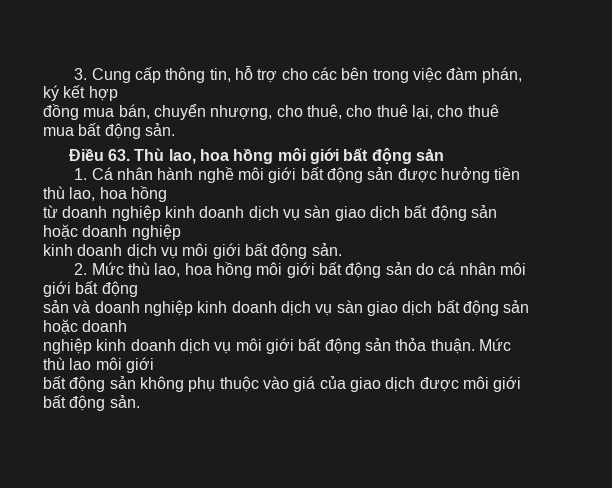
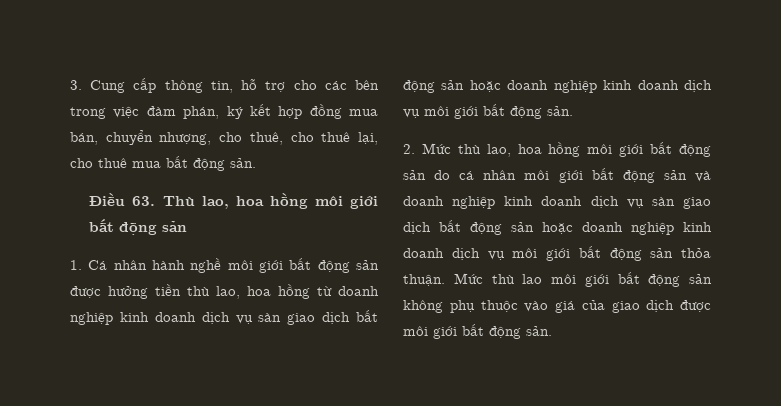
(118, 93) // -> (303, 112) none
(167, 194) // -> (310, 291) none
(181, 232) // -> (597, 86) none
(138, 289) // -> (655, 176) none
(128, 326) // -> (623, 227) none
(154, 365) // -> (609, 280) none

